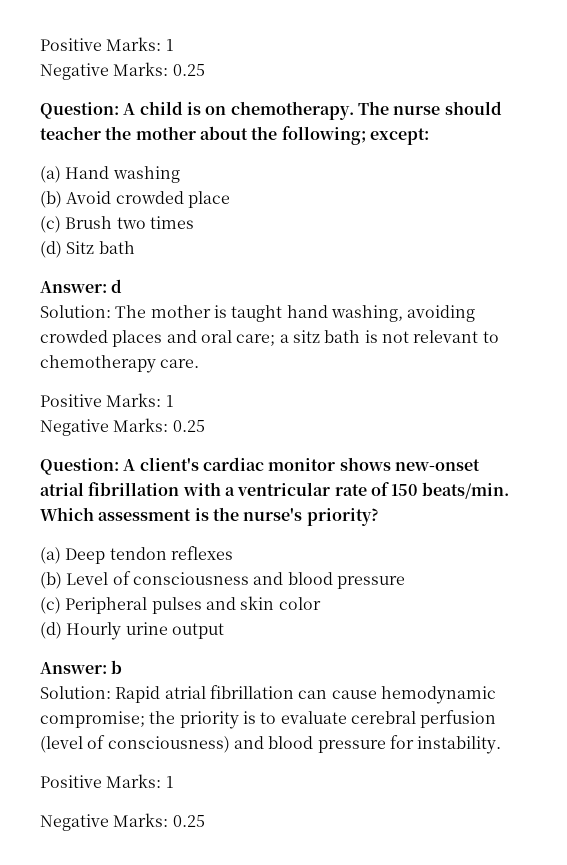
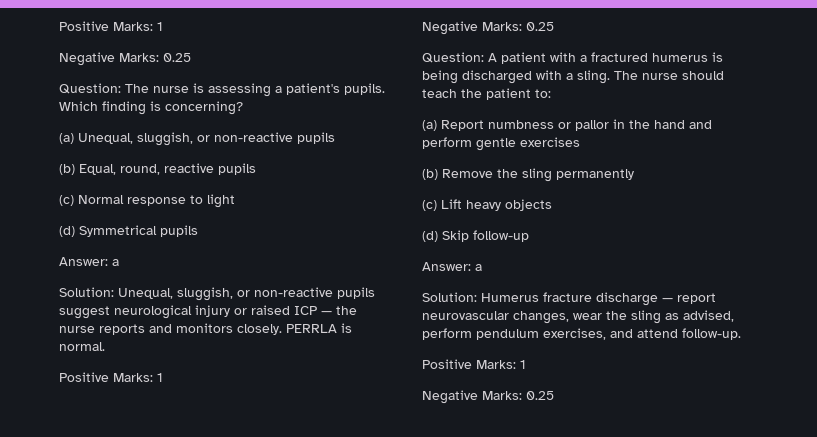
[40,37,174,51] [40,62,205,80] [40,101,502,120] [40,126,429,145] [40,166,180,183] [40,191,230,208] [40,216,194,233] [40,241,135,258] [40,279,123,293] [40,305,476,322] [40,330,499,347] [40,355,200,373] [40,393,174,407] [40,418,205,436] [40,457,480,475] [40,482,509,499] [40,507,379,526] [40,546,233,564] [40,571,405,589] [40,596,321,614] [40,622,224,640] [40,660,123,674] [40,685,496,704] [40,710,497,729] [40,735,502,754] Positive Marks: 1 // Negative Marks: 0.25 // Question: A child is on chemotherapy. The nurse should teacher the mother about the following; except: // (a) Hand washing // (b) Avoid crowded place // (c) Brush two times // (d) Sitz bath // Answer: d // Solution: The mother is taught hand washing, avoiding crowded places and oral care; a sitz bath is not relevant to chemotherapy care. // Positive Marks: 1 // Negative Marks: 0.25 // Question: A client's cardiac monitor shows new-onset atrial fibrillation with a ventricular rate of 150 beats/min. Which assessment is the nurse's priority? // (a) Deep tendon reflexes // (b) Level of consciousness and blood pressure // (c) Peripheral pulses and skin color // (d) Hourly urine output // Answer: b // Solution: Rapid atrial fibrillation can cause hemodynamic compromise; the priority is to evaluate cerebral perfusion (level of consciousness) and blood pressure for instability. -> [59,21,163,31] [59,52,191,66] [59,83,385,97] [59,101,243,115] [59,132,335,146] [59,163,256,175] [59,194,235,208] [59,225,198,237] [59,257,119,266] [59,287,375,301] [59,305,357,319] [59,323,352,335] [59,342,105,351] [59,372,163,382] [422,21,554,35] [422,52,723,64] [422,70,724,84] [422,88,551,100] [422,119,712,131] [422,137,580,151] [422,168,634,182] [422,199,552,211] [422,230,529,242] [422,262,482,271] [422,292,716,306] [422,310,734,324] [422,328,741,340] Positive Marks: 1 // Negative Marks: 0.25 // Question: The nurse is assessing a patient's pupils. Which finding is concerning? // (a) Unequal, sluggish, or non-reactive pupils // (b) Equal, round, reactive pupils // (c) Normal response to light // (d) Symmetrical pupils // Answer: a // Solution: Unequal, sluggish, or non-reactive pupils suggest neurological injury or raised ICP — the nurse reports and monitors closely. PERRLA is normal. // Positive Marks: 1 // Negative Marks: 0.25 // Question: A patient with a fractured humerus is being discharged with a sling. The nurse should teach the patient to: // (a) Report numbness or pallor in the hand and perform gentle exercises // (b) Remove the sling permanently // (c) Lift heavy objects // (d) Skip follow-up // Answer: a // Solution: Humerus fracture discharge — report neurovascular changes, wear the sling as advised, perform pendulum exercises, and attend follow-up.

